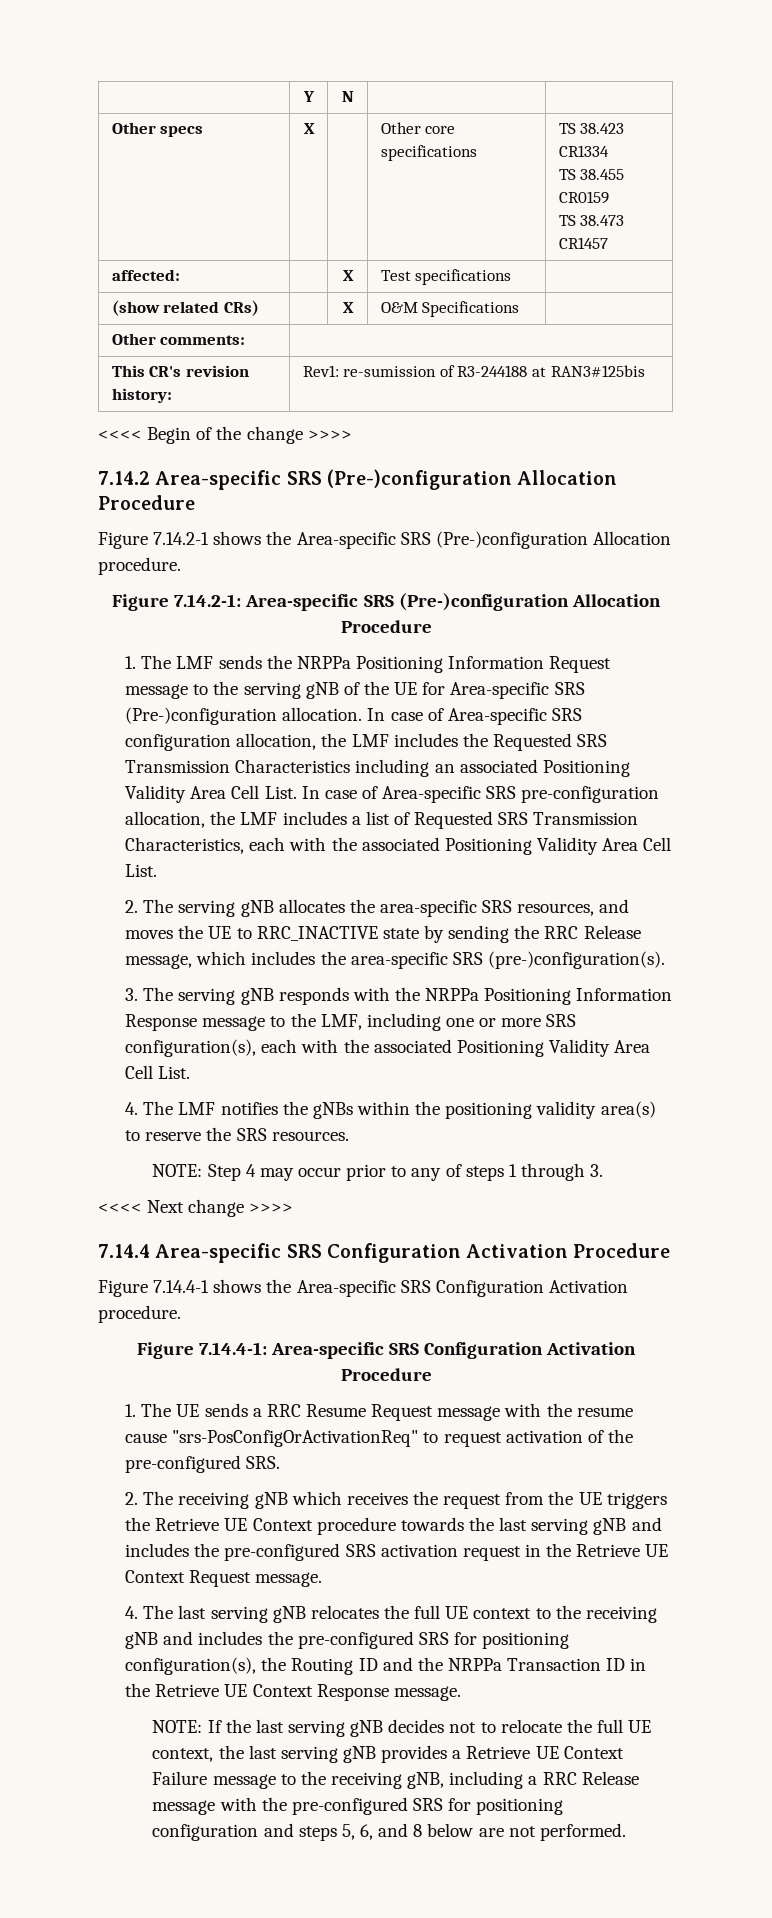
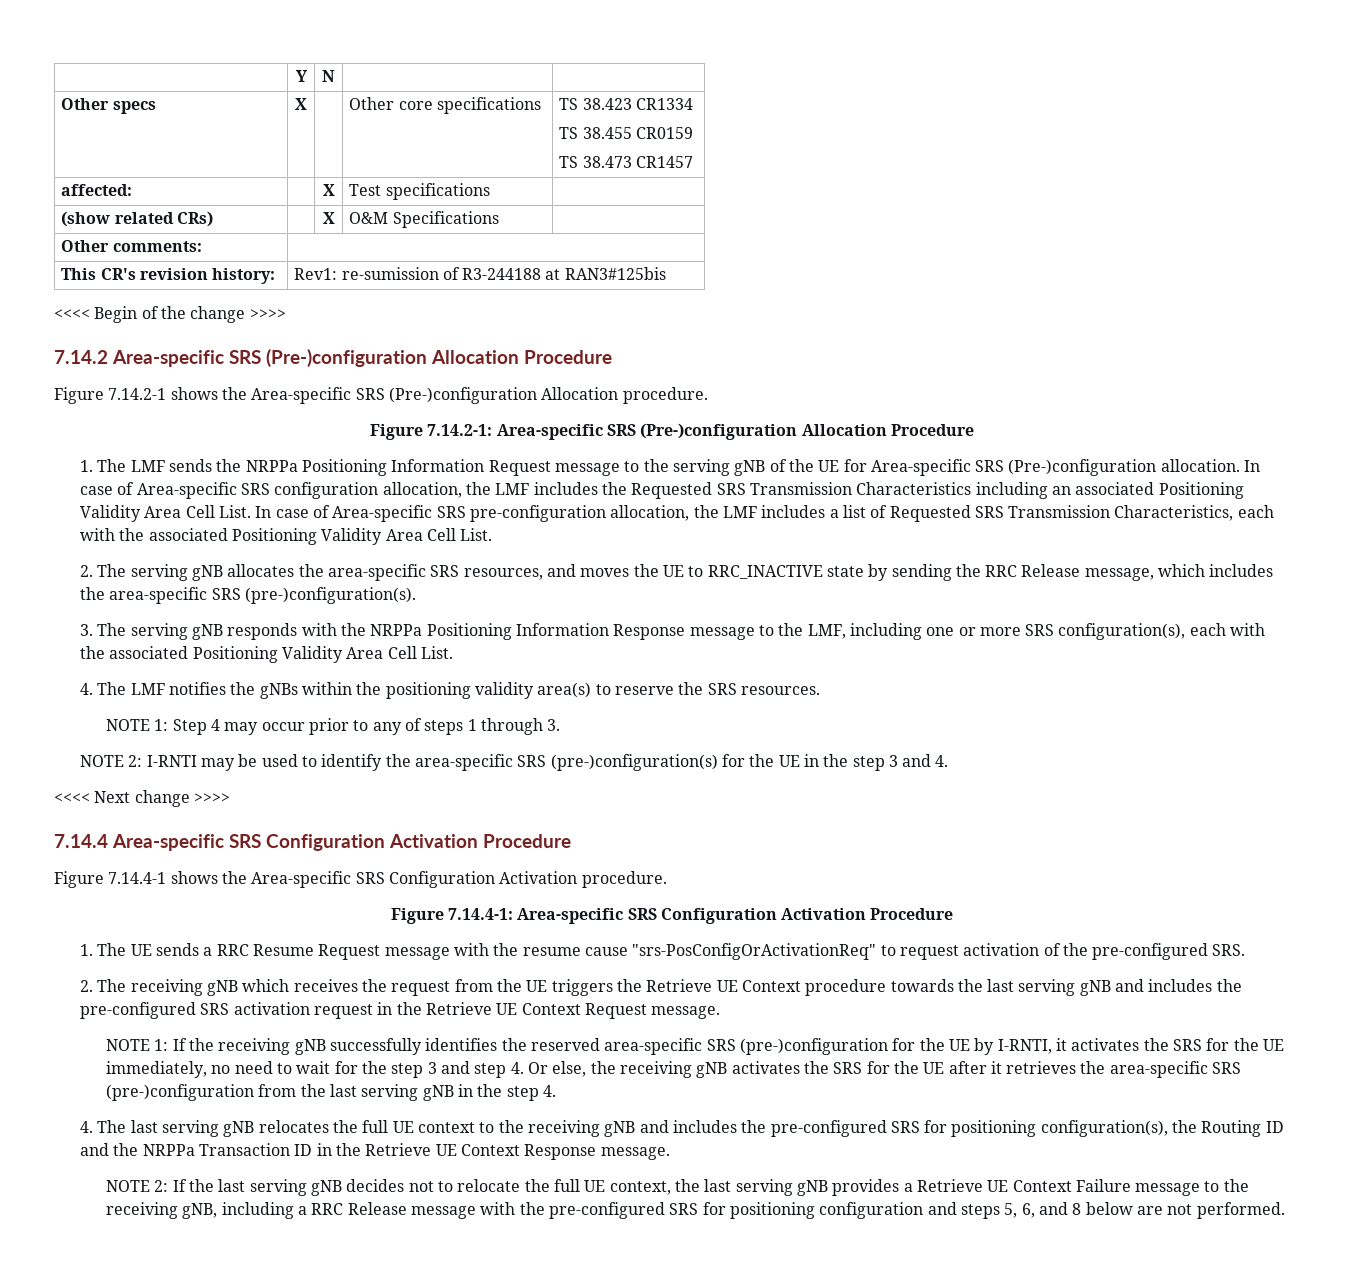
[152,1164,203,1177] NOTE: -> [106,719,169,731] NOTE 1:
(604, 1170) none -> [80,754,949,771] // NOTE 2: I-RNTI may be used to identify the area-specific SRS (pre-)configuration(s) for the UE in the step 3 and 4.
(323, 1579) none -> [106,1038,1284,1055] [106,1061,1242,1078] [106,1084,557,1101] // NOTE 1: If the receiving gNB successfully identifies the reserved area-specific SRS (pre-)configuration for the UE by I-RNTI, it activates the SRS for the UE immediately, no need to wait for the step 3 and step 4. Or else, the receiving gNB activates the SRS for the UE after it retrieves the area-specific SRS (pre-)configuration from the last serving gNB in the step 4.
[152,1720,203,1733] NOTE: -> [106,1180,169,1192] NOTE 2:

